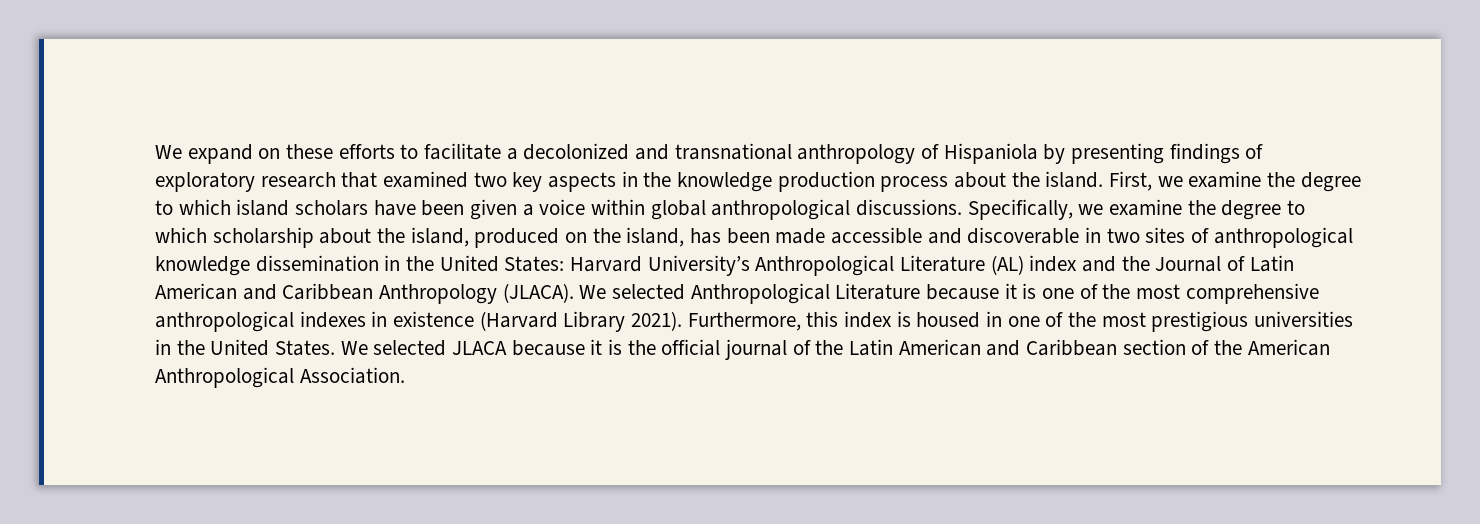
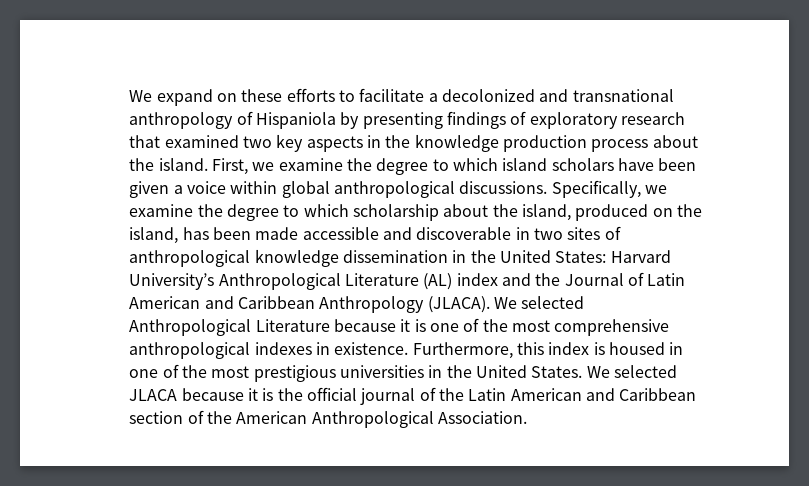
[393,311,683,332] existence (Harvard Library 2021). -> [334,342,409,355] existence.

